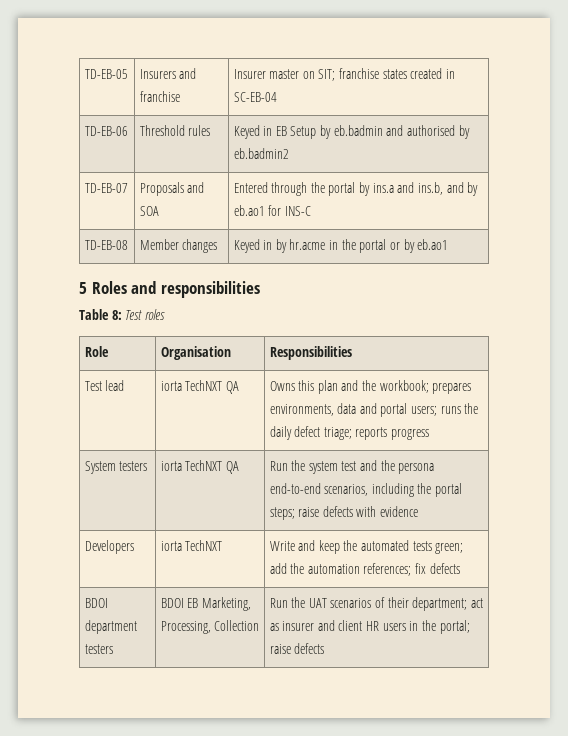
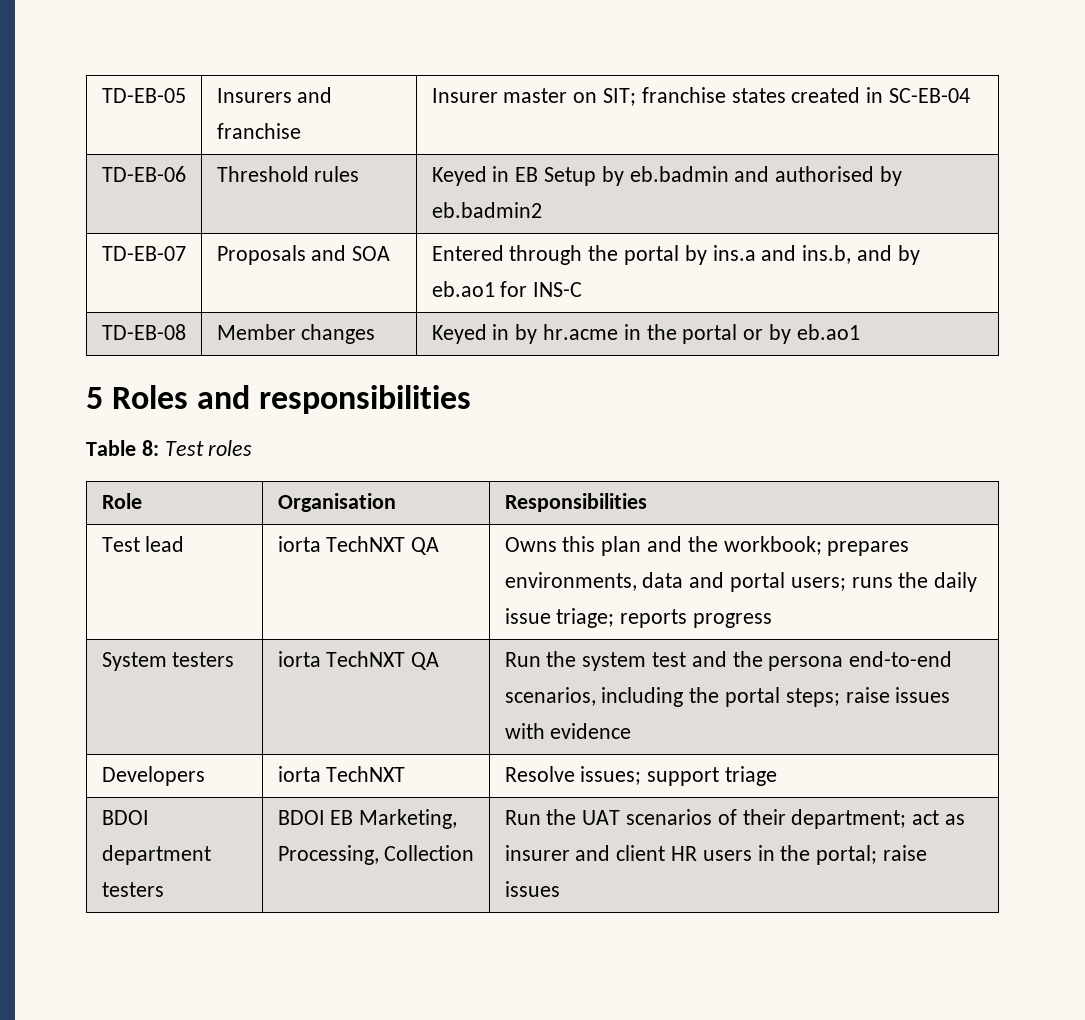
[294,426,321,437] defect -> [504,608,551,624] issue
[322,506,353,517] defects -> [895,687,951,703] issues
[269,540,464,554] [269,563,460,576] Write and keep the automated tests green; add the automation references; fix defects -> [504,766,777,786] Resolve issues; support triage
[294,643,325,654] defects -> [504,881,560,897] issues

